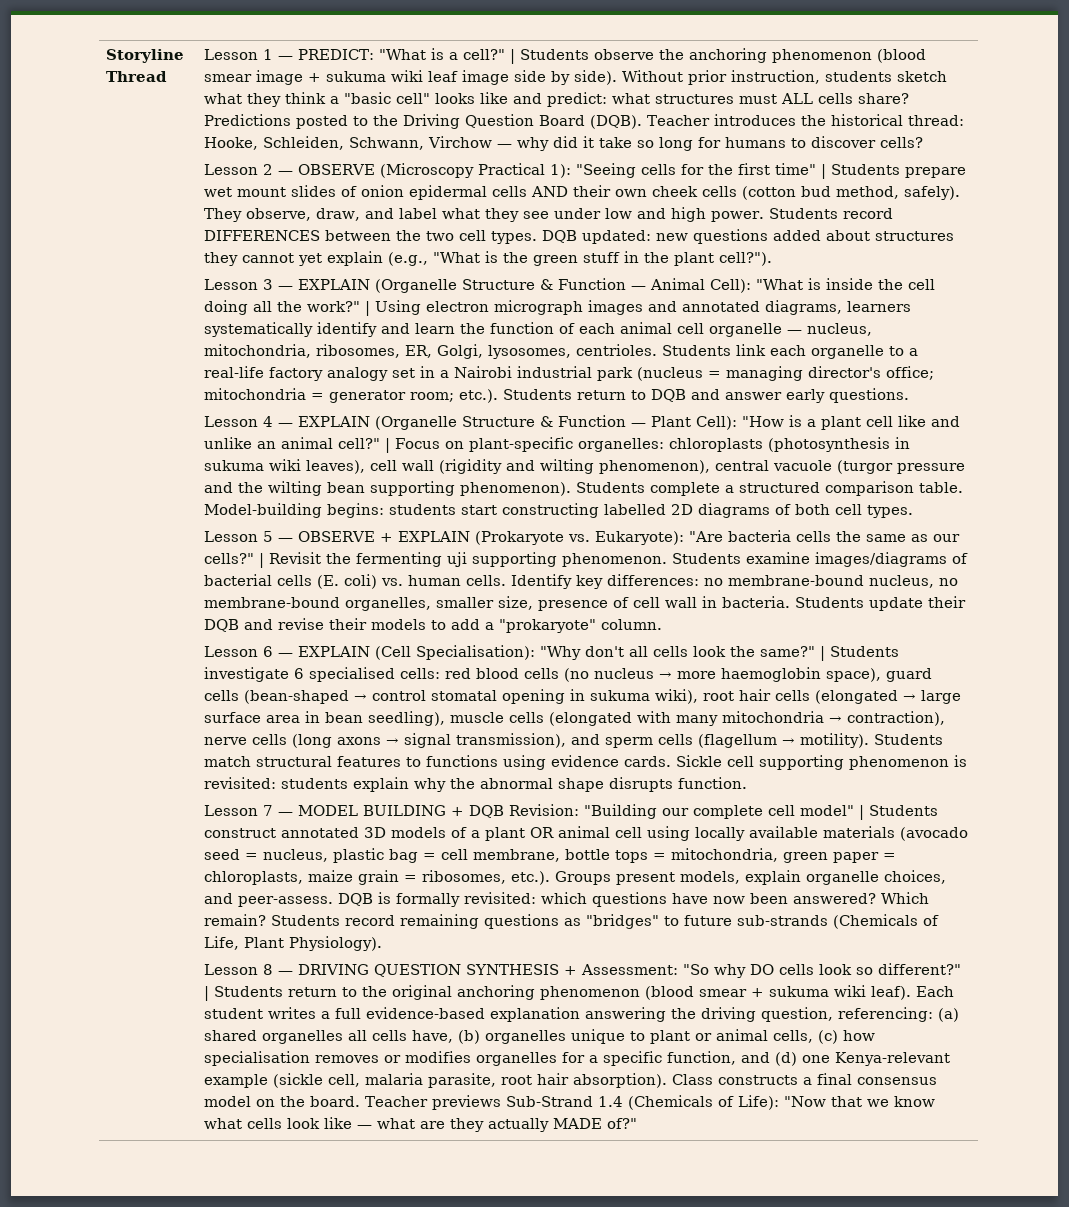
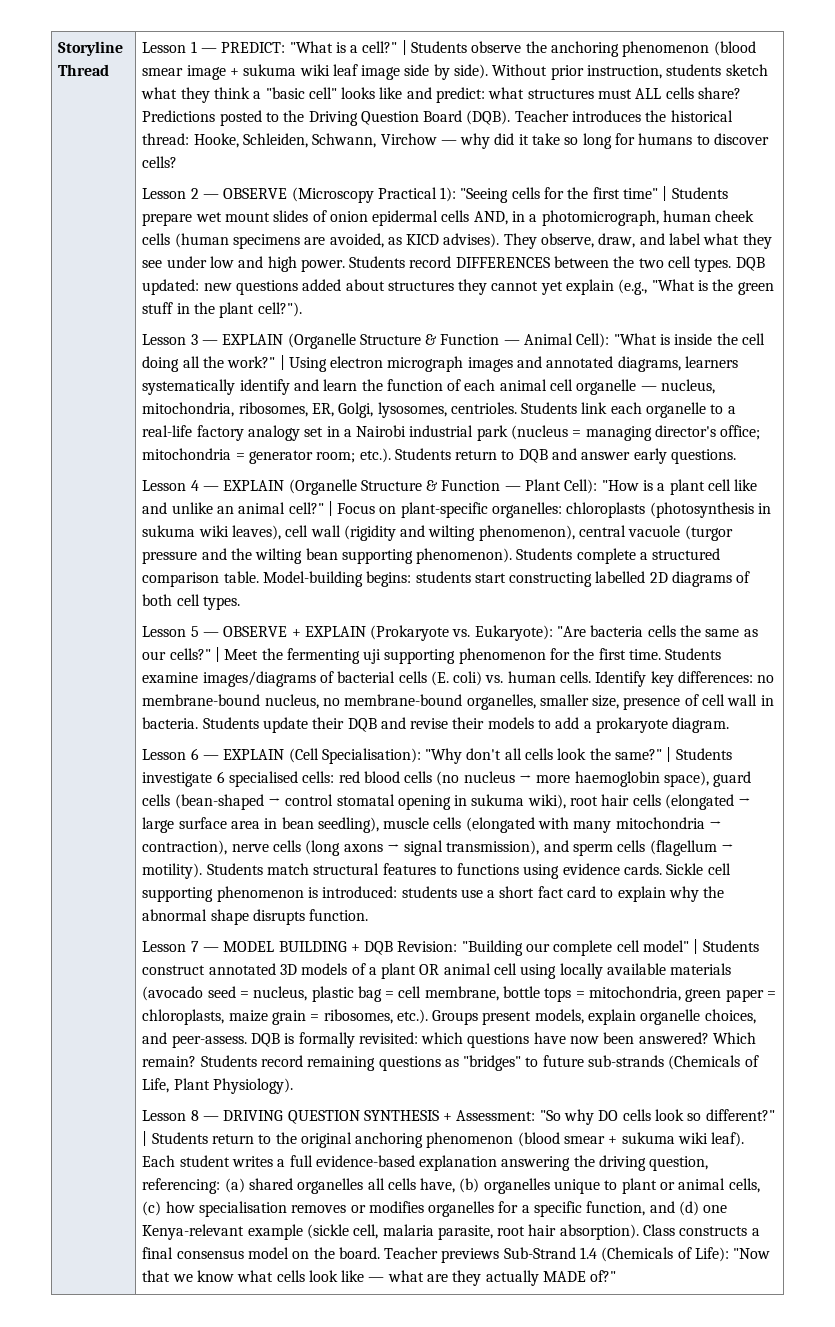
[531,185,961,200] AND their own cheek cells (cotton bud method, safely). -> [473,210,755,226] [142,233,500,249] AND, in a photomicrograph, human cheek cells (human specimens are avoided, as KICD advises).
[269,552,322,564] Revisit -> [224,649,259,660] Meet
[562,553,668,567] phenomenon. -> [458,648,662,664] phenomenon for the first time.
[499,619,663,633] "prokaryote" column. -> [596,717,730,733] prokaryote diagram.
[204,777,349,789] revisited: students -> [322,886,614,898] introduced: students use a short fact card to

